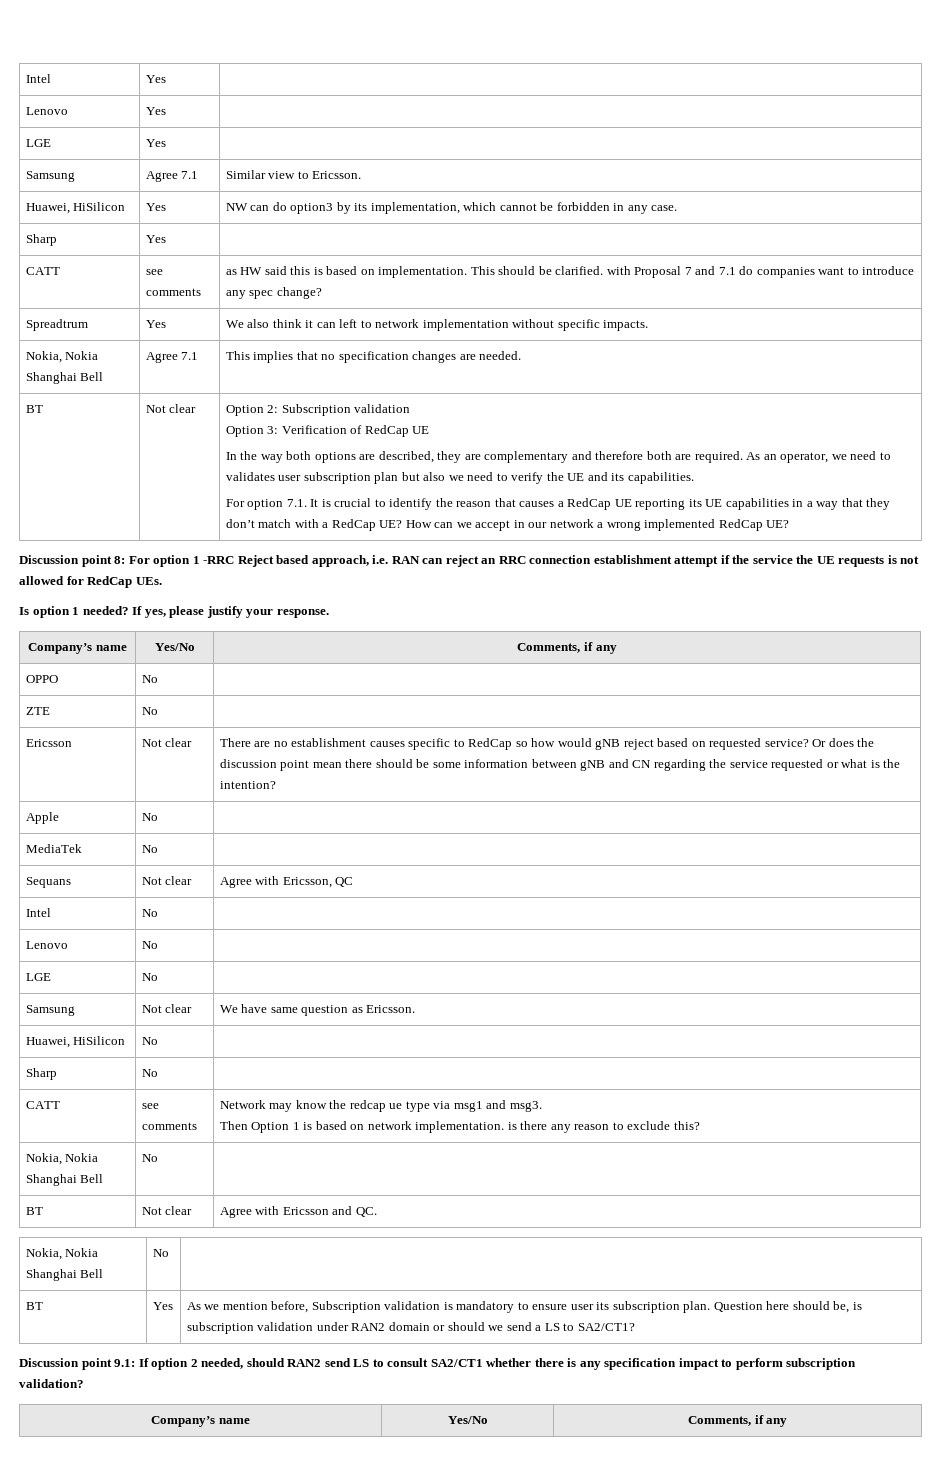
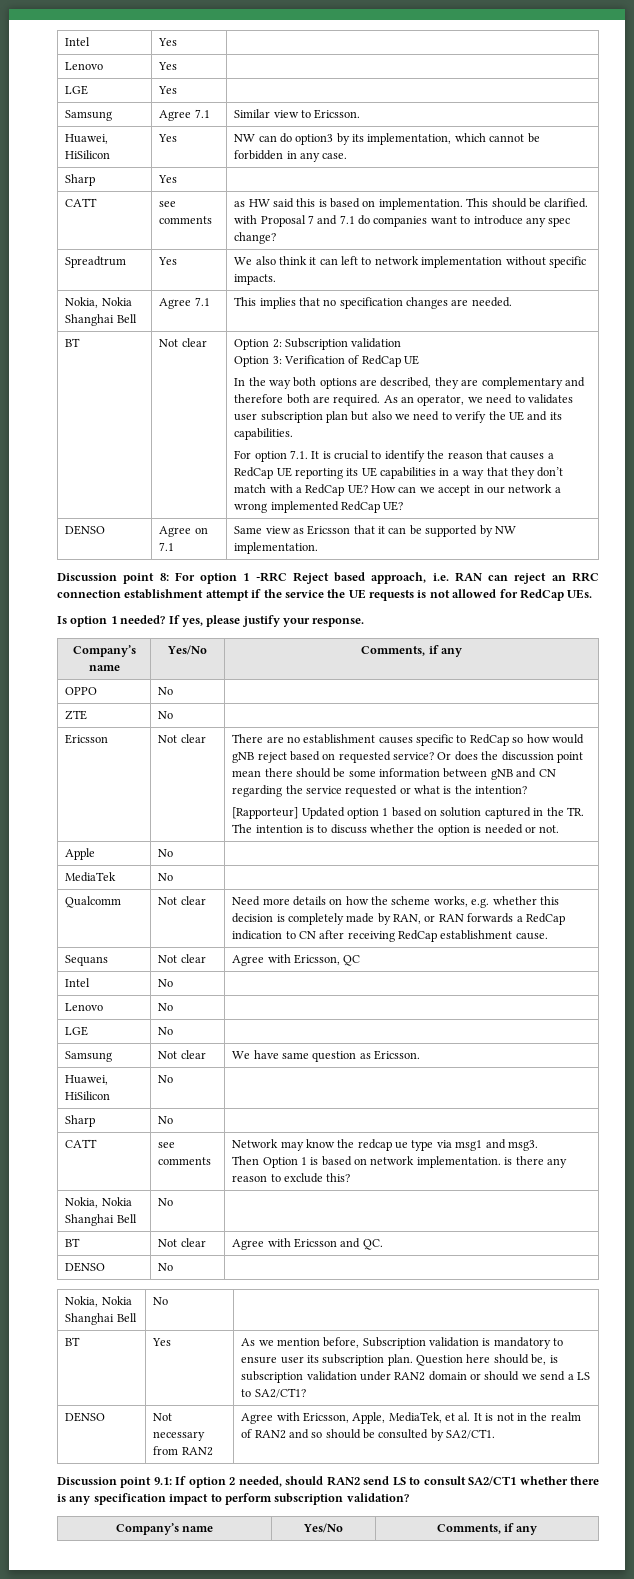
(790, 524) none -> [65,525,106,535] [159,526,208,537] [159,542,175,551] [234,525,516,537] [234,542,319,554] // DENSO | Agree on 7.1 | Same view as Ericsson that it can be supported by NW implementation.
[25,812,59,824] [141,813,158,821] [25,844,82,853] [141,845,158,853] // Apple | No | // MediaTek | No | -> [232,807,584,819] [232,824,560,836] [65,848,96,860] [158,849,174,857] [65,872,117,882] [158,873,174,881] [65,896,122,908] [158,896,206,905] [232,896,559,908] [232,913,565,925] [232,930,548,942] // [Rapporteur] Updated option 1 based on solution captured in the TR. The intention is to discuss whether the option is needed or not. // Apple | No | // MediaTek | No | // Qualcomm | Not clear | Need more details on how the scheme works, e.g. whether this decision is completely made by RAN, or RAN forwards a RedCap indication to CN after receiving RedCap establishment cause.
(377, 1212) none -> [65,1262,106,1272] [158,1263,174,1271] // DENSO | No |
(635, 1327) none -> [65,1412,106,1422] [153,1413,173,1421] [153,1431,206,1441] [153,1446,213,1456] [241,1412,581,1424] [241,1429,496,1441] // DENSO | Not necessary from RAN2 | Agree with Ericsson, Apple, MediaTek, et al. It is not in the realm of RAN2 and so should be consulted by SA2/CT1.

